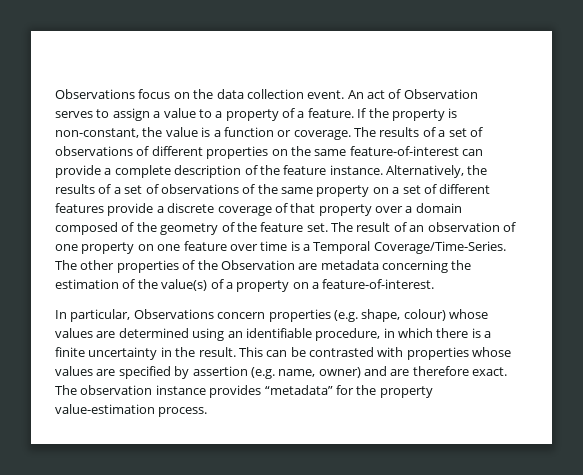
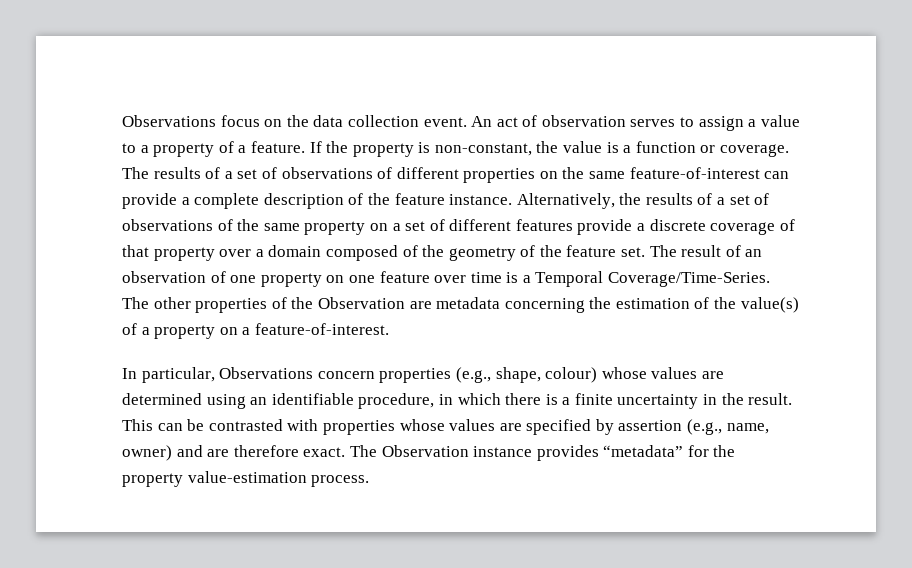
[403,89,478,99] Observation -> [541,115,626,127] observation
[333,310,358,322] (e.g. -> [455,367,491,383] (e.g.,
[250,367,275,379] (e.g. -> [687,419,723,435] (e.g.,
[80,385,153,395] observation -> [381,445,469,457] Observation

